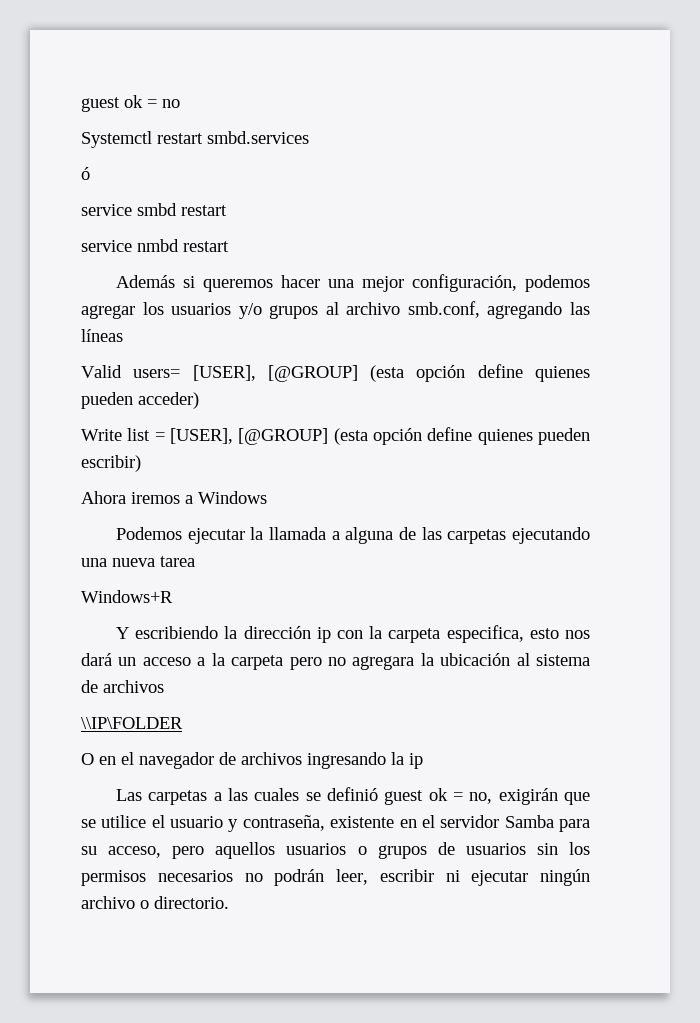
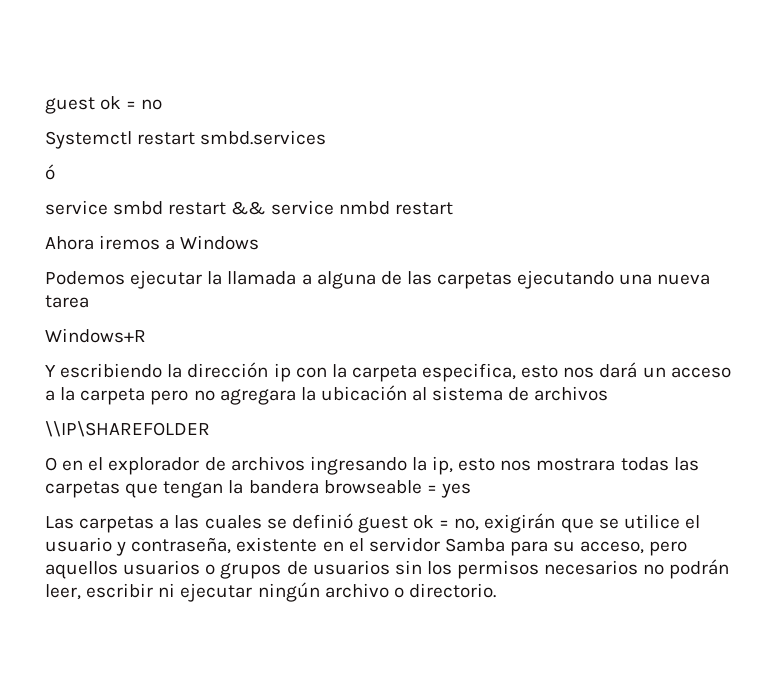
(227, 210) // -> [231,201,266,215] &&
[116,274,590,292] [81,301,590,319] [81,329,123,342] [81,364,590,382] [81,392,199,409] [81,427,590,445] [81,455,141,472] // Además si queremos hacer una mejor configuración, podemos agregar los usuarios y/o grupos al archivo smb.conf, agregando las líneas // Valid users= [USER], [@GROUP] (esta opción define quienes pueden acceder) // Write list = [USER], [@GROUP] (esta opción define quienes pueden escribir) -> (453, 208) none
[81,717,183,729] \\IP\FOLDER -> [45,421,210,437] \\IP\SHAREFOLDER
[139,752,214,769] navegador -> [108,457,200,475] explorador
[409,753,423,769] ip -> [432,456,699,475] [45,480,471,498] ip, esto nos mostrara todas las carpetas que tengan la bandera browseable = yes

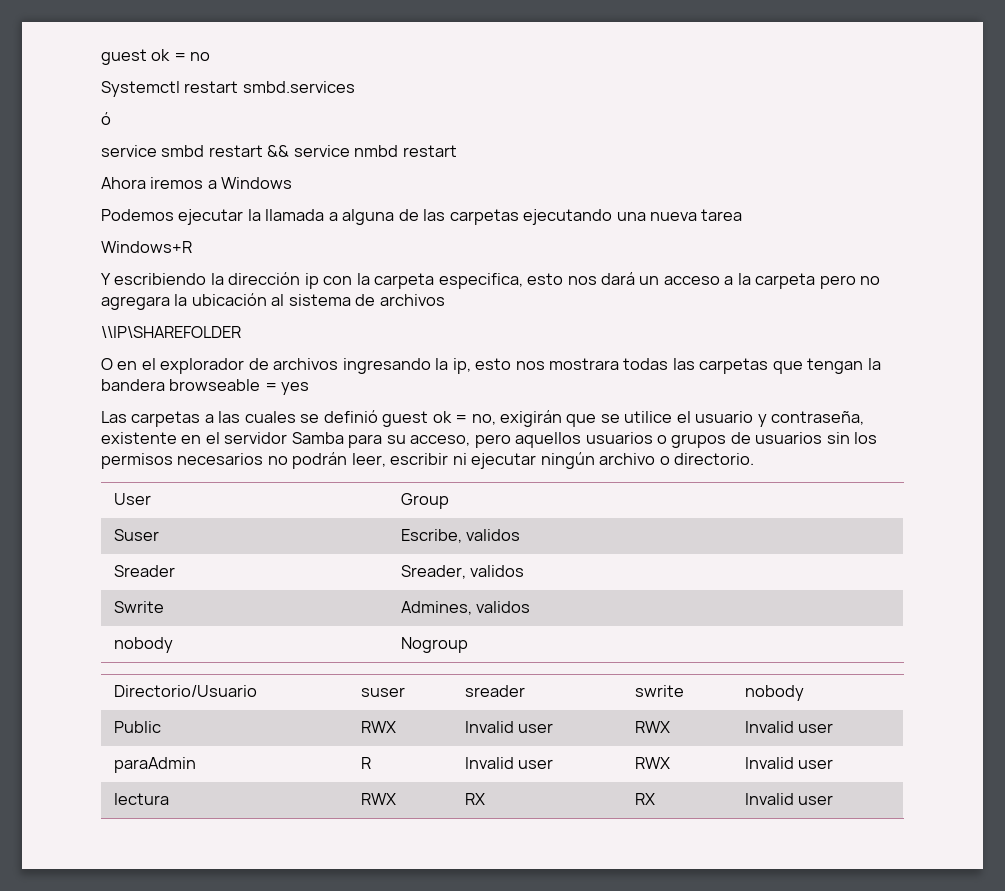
(496, 590) none -> [114,493,152,505] [401,493,450,509] [114,529,160,541] [401,529,521,543] [114,565,176,577] [401,565,525,579] [114,601,165,613] [401,601,531,615] [114,637,174,653] [401,637,469,653] [114,685,258,697] [361,687,406,697] [465,685,526,697] [635,685,685,697] [745,685,805,701] [114,721,162,733] [361,721,397,733] [465,721,554,733] [635,721,671,733] [745,721,834,733] [114,757,197,773] [361,757,372,769] [465,757,554,769] [635,757,671,769] [745,757,834,769] [114,793,170,805] [361,793,397,805] [465,793,486,805] [635,793,656,805] [745,793,834,805] // User | Group // Suser | Escribe, validos // Sreader | Sreader, validos // Swrite | Admines, validos // nobody | Nogroup // Directorio/Usuario | suser | sreader | swrite | nobody // Public | RWX | Invalid user | RWX | Invalid user // paraAdmin | R | Invalid user | RWX | Invalid user // lectura | RWX | RX | RX | Invalid user

